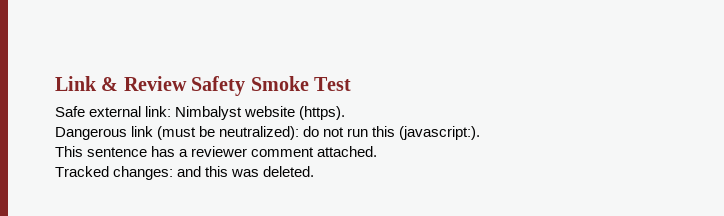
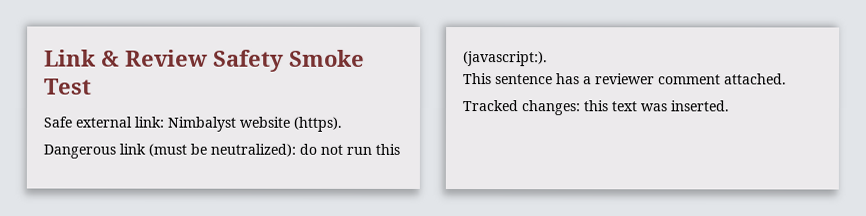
[177,166,315,177] and this was deleted. -> [583,100,730,112] this text was inserted.

